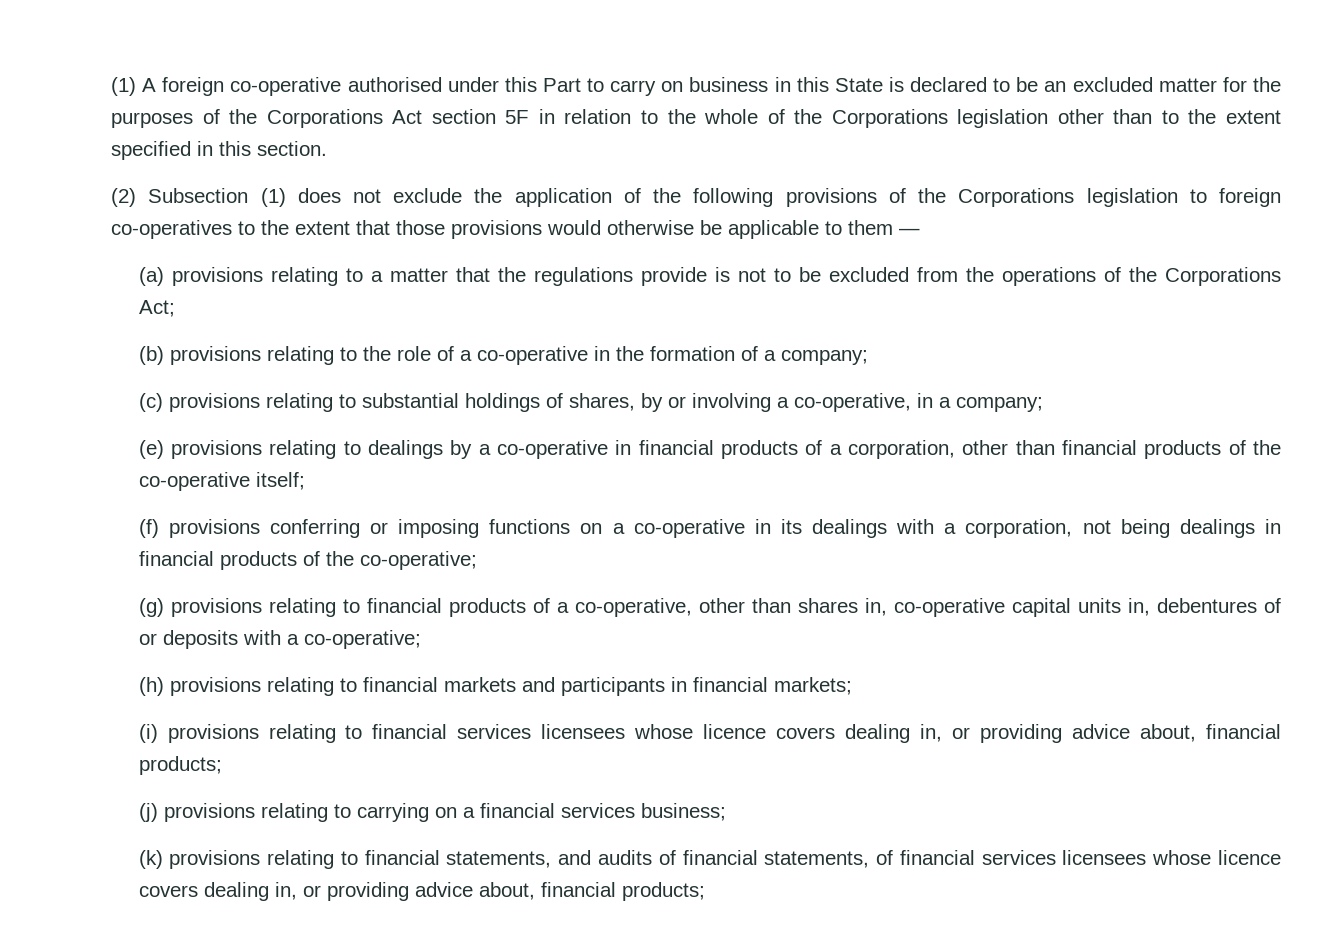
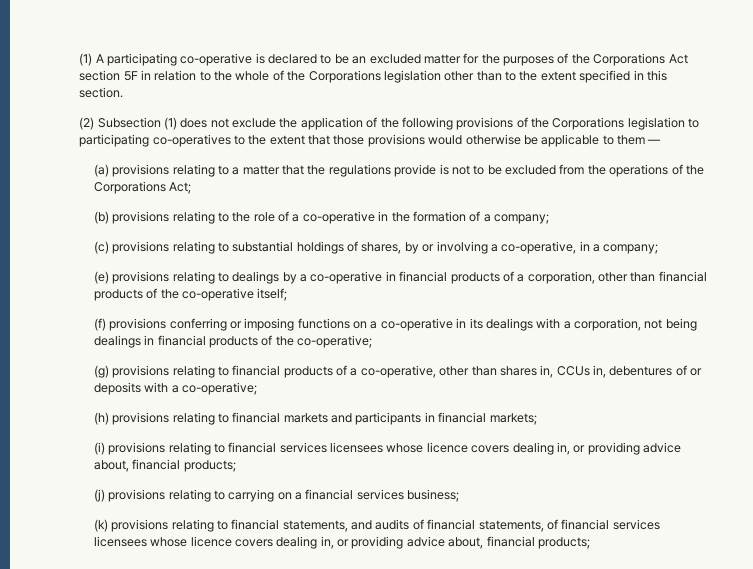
[162,77,883,96] foreign co-operative authorised under this Part to carry on business in this State -> [106,53,253,66] participating co-operative
[1219,188,1282,207] foreign -> [79,134,150,147] participating
[893,598,1121,617] co-operative capital units -> [556,366,590,376] CCUs

